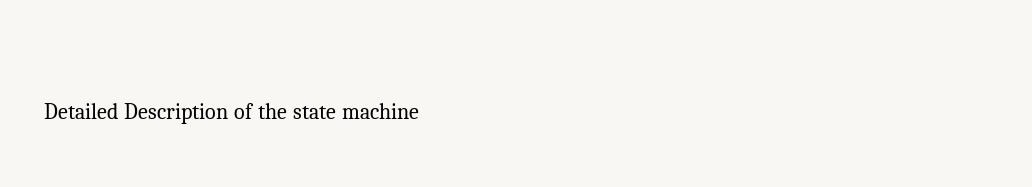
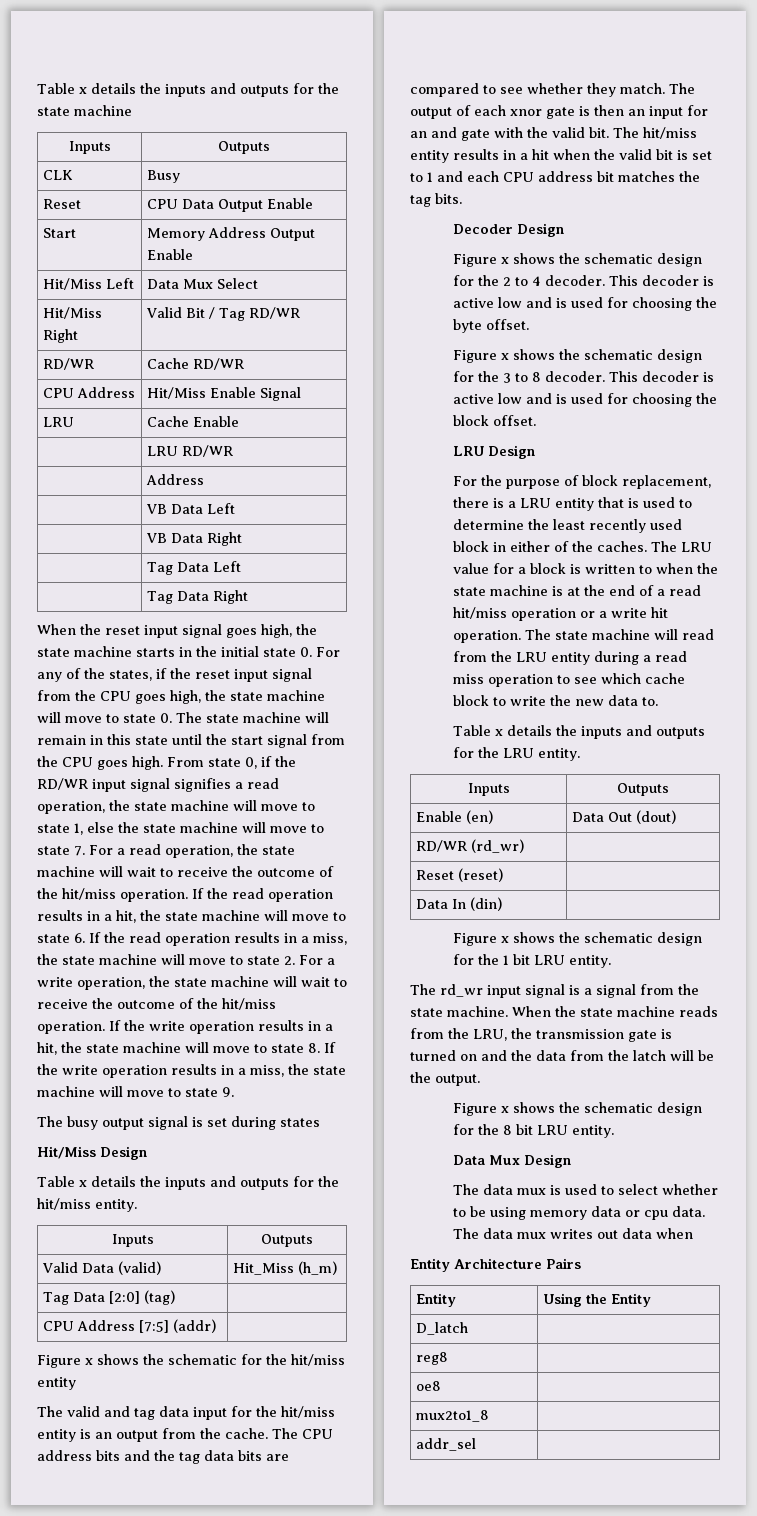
[44,103,419,124] Detailed Description of the state machine -> [37,83,339,97] [37,105,132,116] [68,141,111,154] [218,141,270,154] [43,170,74,180] [147,170,181,183] [43,199,82,209] [147,198,314,212] [43,228,77,238] [147,227,316,241] [147,249,194,260] [43,278,135,290] [147,278,259,289] [43,307,103,319] [43,329,79,343] [146,307,301,321] [43,358,95,370] [147,358,245,370] [43,387,136,398] [147,387,302,401] [43,417,75,427] [147,416,240,427] [147,445,234,457] [146,474,205,485] [146,503,236,514] [146,532,243,546] [147,561,242,575] [147,590,249,604] [37,624,317,638] [37,646,340,657] [37,668,312,682] [37,690,325,704] [37,712,329,723] [37,734,345,748] [37,756,296,770] [37,778,279,792] [37,800,315,814] [37,822,324,835] [37,844,295,858] [37,866,334,877] [37,888,333,902] [37,910,346,923] [37,932,347,946] [37,954,335,965] [37,976,347,990] [37,998,276,1010] [37,1020,333,1034] [37,1042,336,1055] [37,1064,346,1078] [37,1086,234,1097] [37,1116,320,1130] [37,1146,147,1160] [37,1176,339,1190] [37,1198,137,1212] [111,1234,154,1247] [261,1234,313,1247] [42,1261,162,1275] [233,1261,338,1275] [43,1290,176,1305] [43,1319,217,1333] [37,1354,345,1368] [37,1377,76,1390] [37,1406,335,1420] [37,1428,333,1442] [37,1450,289,1464] [410,83,695,97] [410,105,708,119] [410,127,697,141] [410,149,712,163] [410,171,700,182] [410,193,462,207] [453,223,565,237] [453,253,703,267] [453,275,715,286] [453,297,718,311] [453,319,530,333] [453,349,703,363] [453,371,715,383] [453,393,718,407] [453,415,537,426] [453,445,536,459] [453,475,712,489] [453,497,693,511] [453,519,683,533] [453,541,713,552] [453,563,719,574] [453,585,702,596] [453,607,669,621] [453,629,715,643] [453,651,688,665] [453,673,686,687] [453,695,659,706] [453,725,706,739] [453,747,581,761] [467,783,510,796] [617,783,669,796] [416,810,494,824] [572,810,677,824] [416,839,525,853] [416,868,504,882] [416,897,503,911] [453,932,703,946] [453,954,612,968] [410,984,699,998] [410,1006,718,1017] [410,1028,672,1042] [410,1050,714,1061] [410,1072,480,1086] [453,1102,703,1116] [453,1124,615,1138] [453,1154,572,1168] [453,1184,719,1195] [453,1206,706,1220] [453,1228,694,1239] [410,1258,581,1272] [416,1293,457,1307] [543,1293,652,1307] [416,1322,469,1335] [416,1352,449,1365] [416,1381,442,1391] [416,1410,490,1422] [416,1438,477,1451] Table x details the inputs and outputs for the state machine // Inputs | Outputs // CLK | Busy // Reset | CPU Data Output Enable // Start | Memory Address Output Enable // Hit/Miss Left | Data Mux Select // Hit/Miss Right | Valid Bit / Tag RD/WR // RD/WR | Cache RD/WR // CPU Address | Hit/Miss Enable Signal // LRU | Cache Enable // | LRU RD/WR // | Address // | VB Data Left // | VB Data Right // | Tag Data Left // | Tag Data Right // When the reset input signal goes high, the state machine starts in the initial state 0. For any of the states, if the reset input signal from the CPU goes high, the state machine will move to state 0. The state machine will remain in this state until the start signal from the CPU goes high. From state 0, if the RD/WR input signal signifies a read operation, the state machine will move to state 1, else the state machine will move to state 7. For a read operation, the state machine will wait to receive the outcome of the hit/miss operation. If the read operation results in a hit, the state machine will move to state 6. If the read operation results in a miss, the state machine will move to state 2. For a write operation, the state machine will wait to receive the outcome of the hit/miss operation. If the write operation results in a hit, the state machine will move to state 8. If the write operation results in a miss, the state machine will move to state 9. // The busy output signal is set during states // Hit/Miss Design // Table x details the inputs and outputs for the hit/miss entity. // Inputs | Outputs // Valid Data (valid) | Hit_Miss (h_m) // Tag Data [2:0] (tag) | // CPU Address [7:5] (addr) | // Figure x shows the schematic for the hit/miss entity // The valid and tag data input for the hit/miss entity is an output from the cache. The CPU address bits and the tag data bits are compared to see whether they match. The output of each xnor gate is then an input for an and gate with the valid bit. The hit/miss entity results in a hit when the valid bit is set to 1 and each CPU address bit matches the tag bits. // Decoder Design // Figure x shows the schematic design for the 2 to 4 decoder. This decoder is active low and is used for choosing the byte offset. // Figure x shows the schematic design for the 3 to 8 decoder. This decoder is active low and is used for choosing the block offset. // LRU Design // For the purpose of block replacement, there is a LRU entity that is used to determine the least recently used block in either of the caches. The LRU value for a block is written to when the state machine is at the end of a read hit/miss operation or a write hit operation. The state machine will read from the LRU entity during a read miss operation to see which cache block to write the new data to. // Table x details the inputs and outputs for the LRU entity. // Inputs | Outputs // Enable (en) | Data Out (dout) // RD/WR (rd_wr) | // Reset (reset) | // Data In (din) | // Figure x shows the schematic design for the 1 bit LRU entity. // The rd_wr input signal is a signal from the state machine. When the state machine reads from the LRU, the transmission gate is turned on and the data from the latch will be the output. // Figure x shows the schematic design for the 8 bit LRU entity. // Data Mux Design // The data mux is used to select whether to be using memory data or cpu data. The data mux writes out data when // Entity Architecture Pairs // Entity | Using the Entity // D_latch | // reg8 | // oe8 | // mux2to1_8 | // addr_sel |

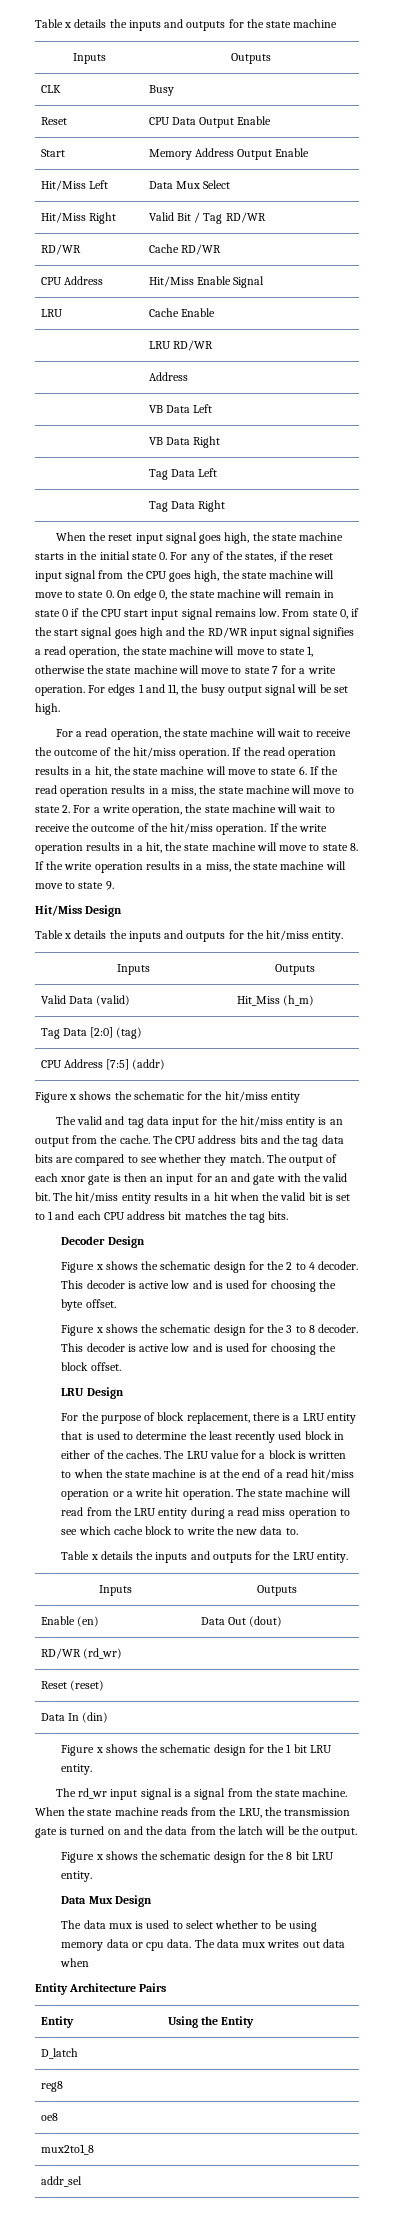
[176,712,202,723] The -> [116,589,188,601] On edge 0, the
[107,734,345,748] [37,756,163,770] this state until the start signal from the CPU goes high. -> [35,608,280,620] state 0 if the CPU start input signal remains low.
(296, 761) none -> [54,627,206,639] start signal goes high and the
[87,822,324,833] [37,846,85,856] else the state machine will move to state 7. -> [35,665,336,674] [35,684,348,696] [35,703,60,715] otherwise the state machine will move to state 7 for a write operation. For edges 1 and 11, the busy output signal will be set high. //
[37,1116,320,1130] // The busy output signal is set during states -> (114, 885) none

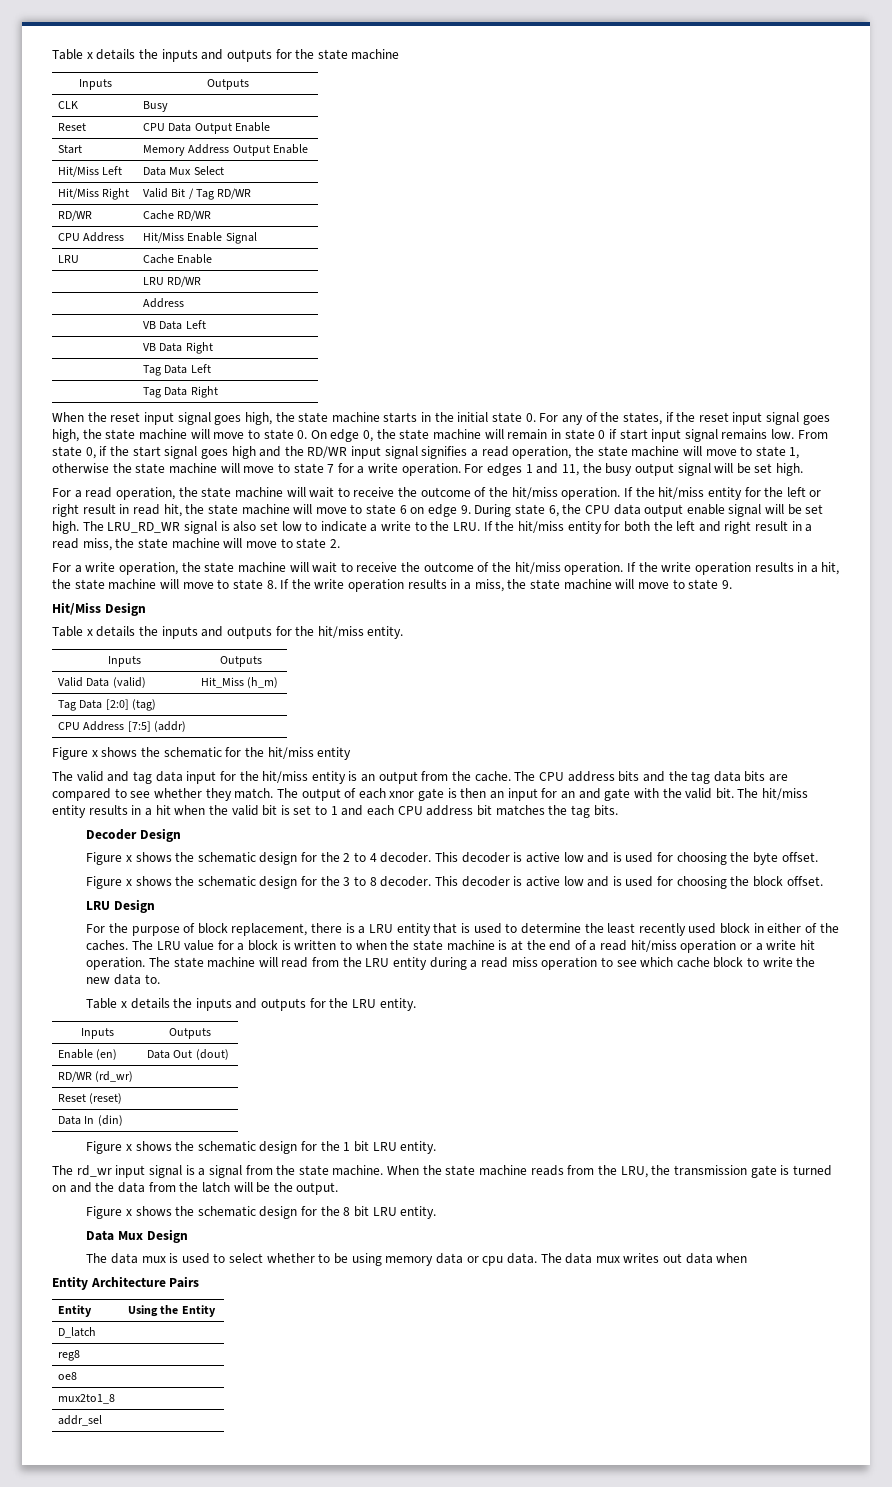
[98,570,167,579] from the CPU -> (800, 418) none
[81,608,122,617] the CPU -> (617, 434) none
[262,747,337,759] [35,766,339,777] [35,785,168,797] read operation results in a hit, the state machine will move to state 6. If the read operation results in a -> [658,487,822,500] [52,504,824,517] [52,521,813,534] [52,538,79,549] hit/miss entity for the left or right result in read hit, the state machine will move to state 6 on edge 9. During state 6, the CPU data output enable signal will be set high. The LRU_RD_WR signal is also set low to indicate a write to the LRU. If the hit/miss entity for both the left and right result in a read
(71, 809) none -> (340, 543) //

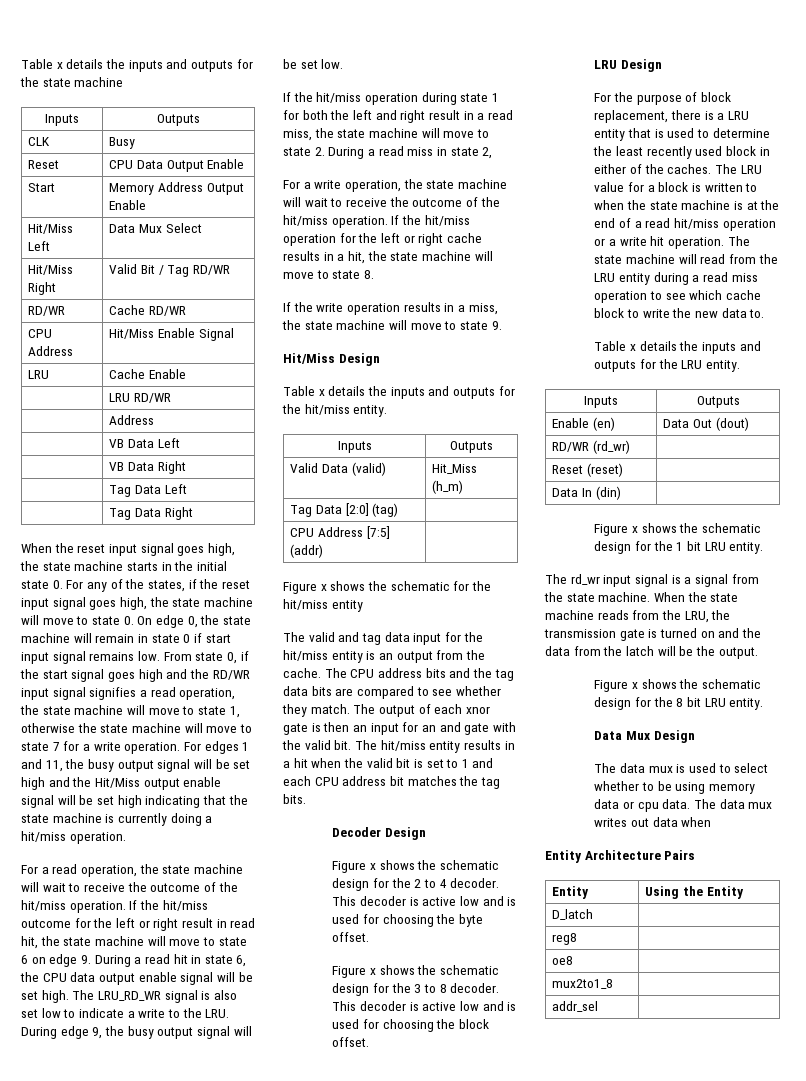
[776,463,804,476] high. -> [21,777,222,790] [21,795,248,808] [21,813,213,826] [21,831,126,844] high and the Hit/Miss output enable signal will be set high indicating that the state machine is currently doing a hit/miss operation.
[707,487,742,500] entity -> [21,919,71,928] outcome
(512, 510) none -> [134,954,202,964] a read hit in
[483,521,602,534] If the hit/miss entity -> [21,1026,252,1039] [283,59,344,69] [283,92,499,105] During edge 9, the busy output signal will be set low. // If the hit/miss operation during state 1
(340, 543) none -> [328,146,493,159] During a read miss in state 2,
[661,562,751,575] write operation -> [424,215,470,226] [283,233,482,246] hit/miss operation for the left or right cache
(277, 584) none -> (374, 274) //

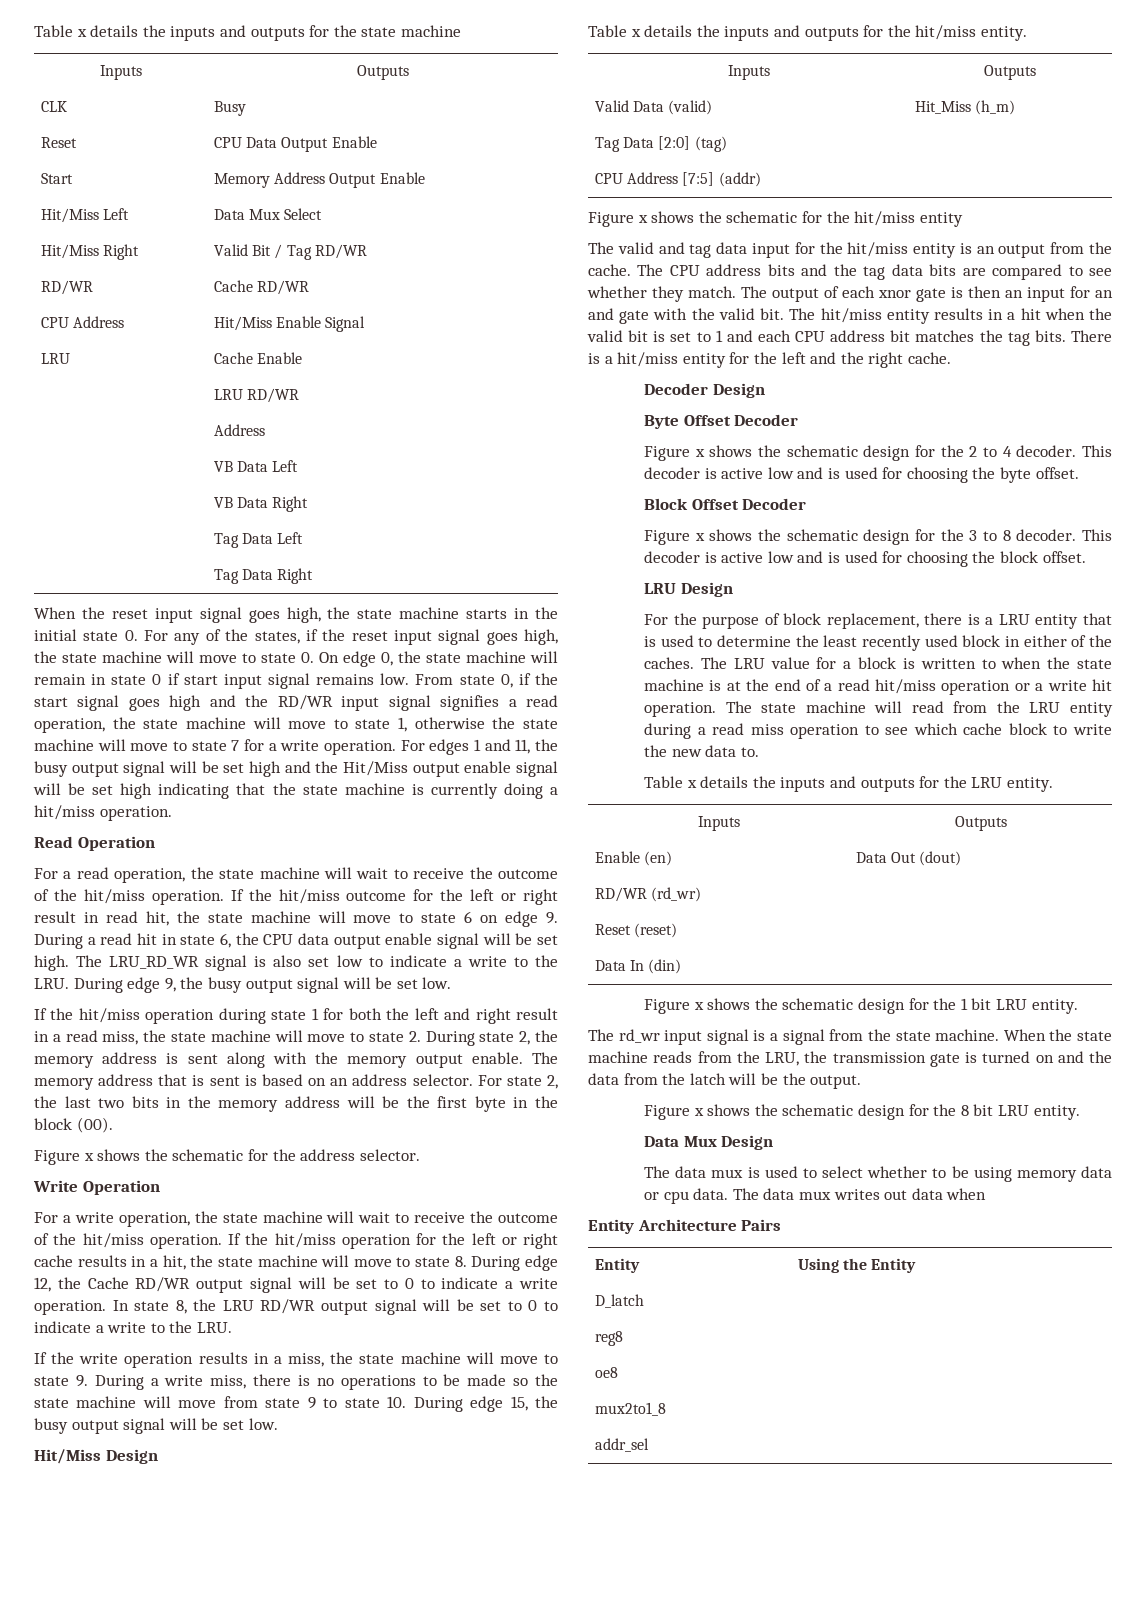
(126, 838) none -> [34,836,155,851] // Read Operation
[367,146,493,159] a read miss in state 2, -> [479,1030,559,1045] [34,1052,558,1068] [34,1074,558,1090] [34,1096,558,1112] [34,1117,113,1133] [34,1149,420,1165] [33,1180,160,1195] state 2, the memory address is sent along with the memory output enable. The memory address that is sent is based on an address selector. For state 2, the last two bits in the memory address will be the first byte in the block (00). // Figure x shows the schematic for the address selector. // Write Operation
(374, 274) none -> [471,1255,559,1271] [34,1277,558,1293] [34,1299,558,1315] [34,1321,232,1333] During edge 12, the Cache RD/WR output signal will be set to 0 to indicate a write operation. In state 8, the LRU RD/WR output signal will be set to 0 to indicate a write to the LRU.
(502, 325) none -> [94,1374,558,1390] [34,1396,558,1412] [34,1418,278,1434] During a write miss, there is no operations to be made so the state machine will move from state 9 to state 10. During edge 15, the busy output signal will be set low.
(306, 799) none -> [1071,330,1112,342] [588,352,951,368] There is a hit/miss entity for the left and the right cache.
(427, 833) none -> [644,414,799,429] // Byte Offset Decoder
(370, 937) none -> [644,498,807,510] // Block Offset Decoder

